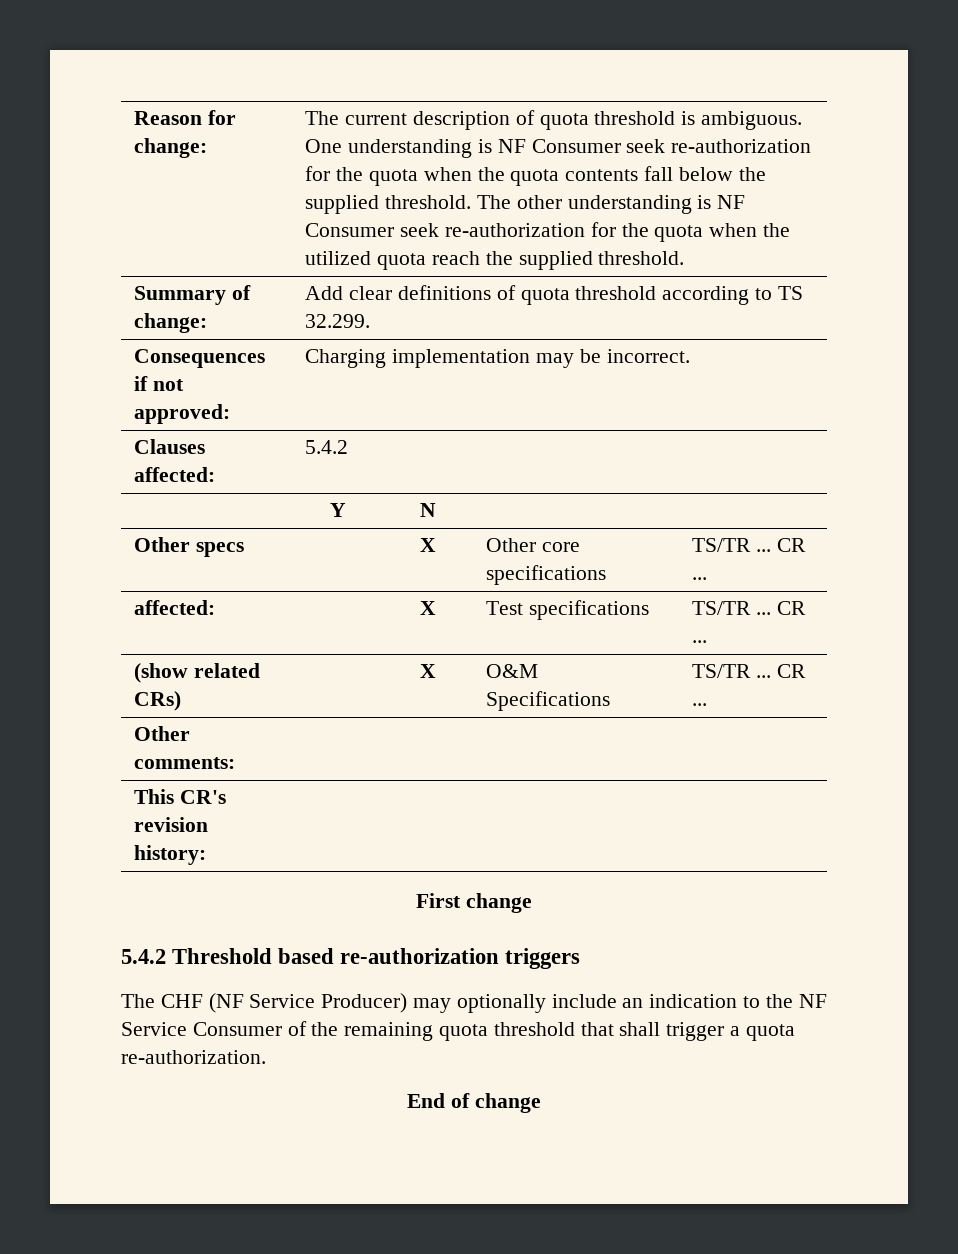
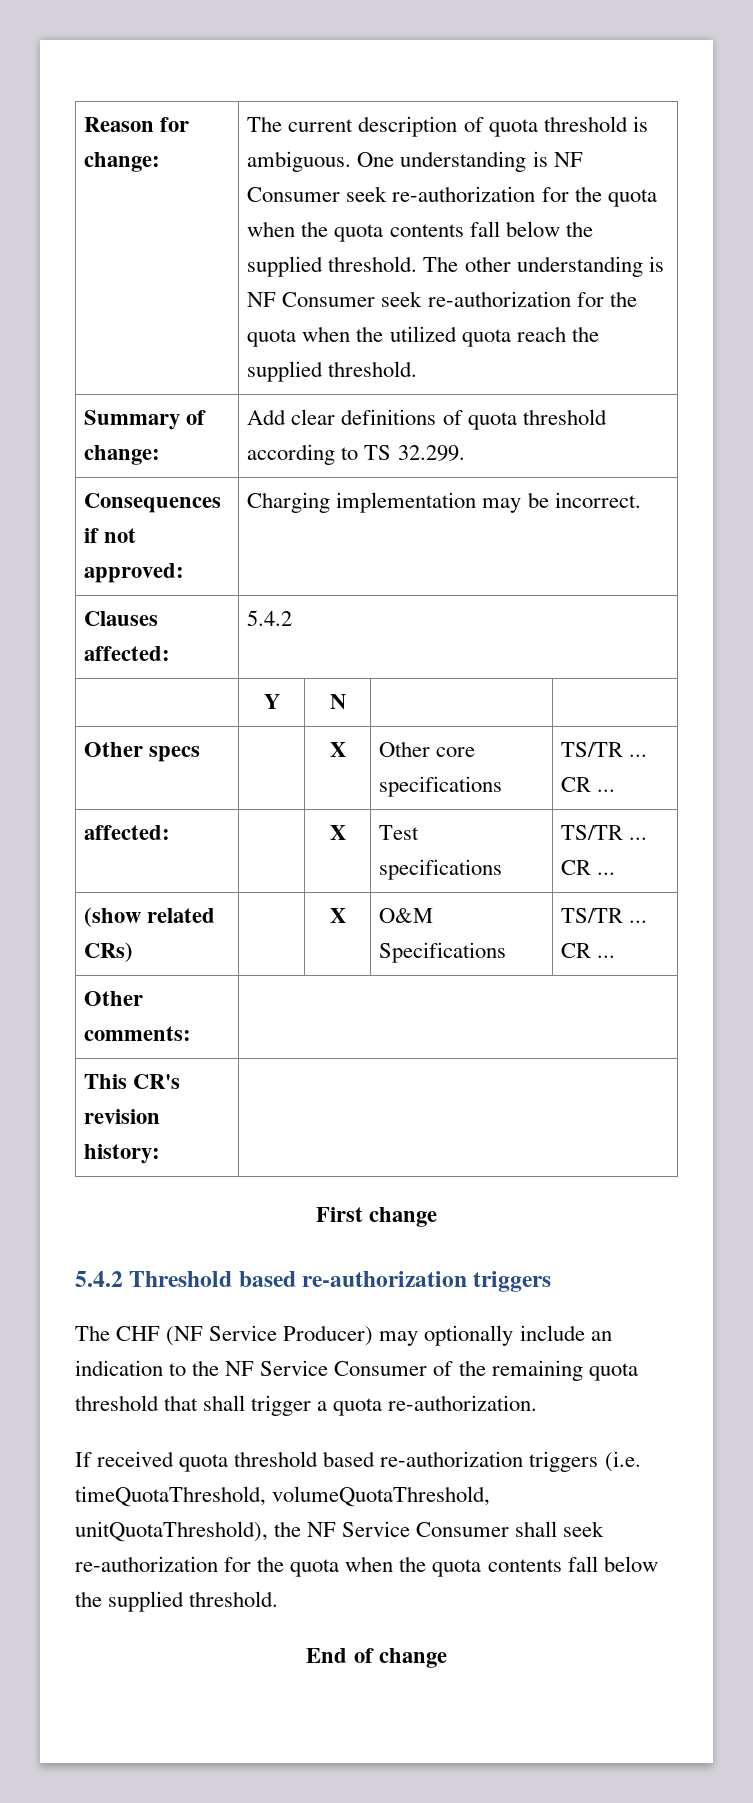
(266, 1057) none -> [75,1451,641,1472] [75,1486,491,1507] [75,1521,605,1542] [75,1556,658,1577] [75,1591,279,1612] // If received quota threshold based re-authorization triggers (i.e. timeQuotaThreshold, volumeQuotaThreshold, unitQuotaThreshold), the NF Service Consumer shall seek re-authorization for the quota when the quota contents fall below the supplied threshold.

